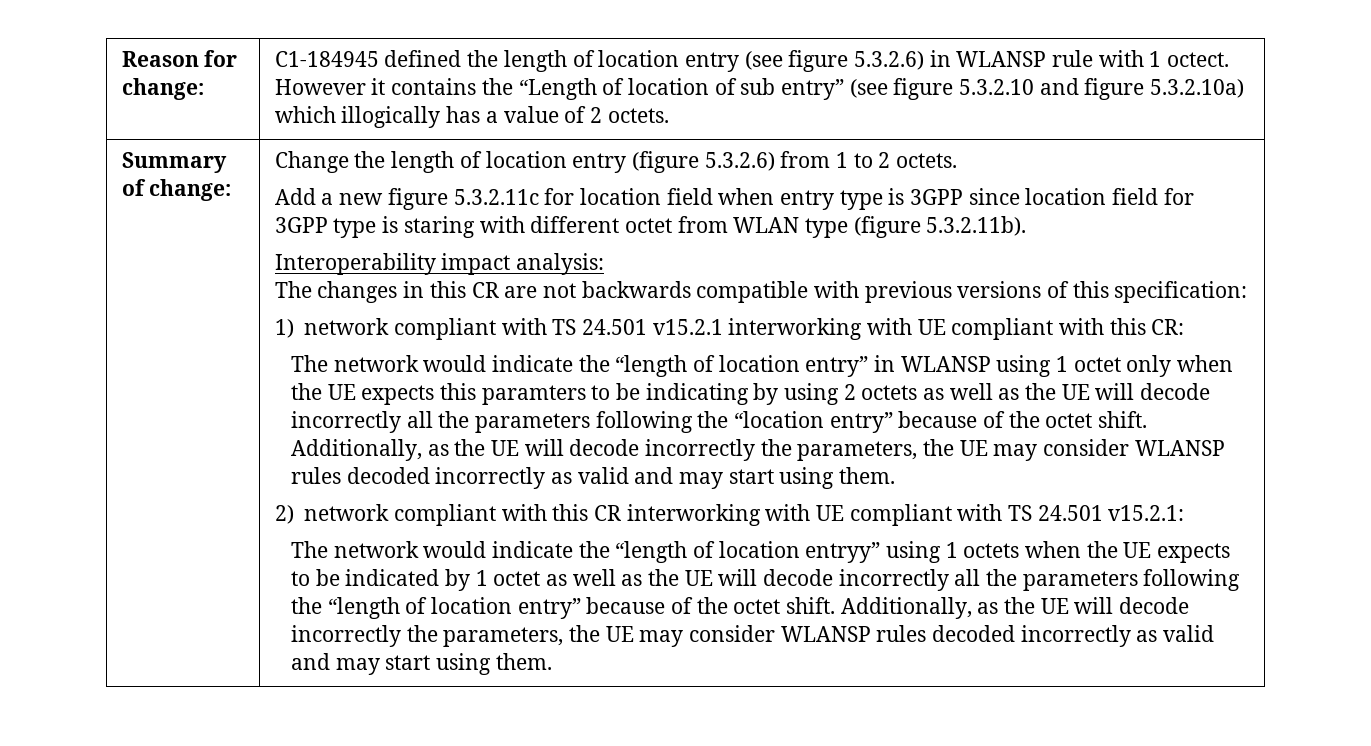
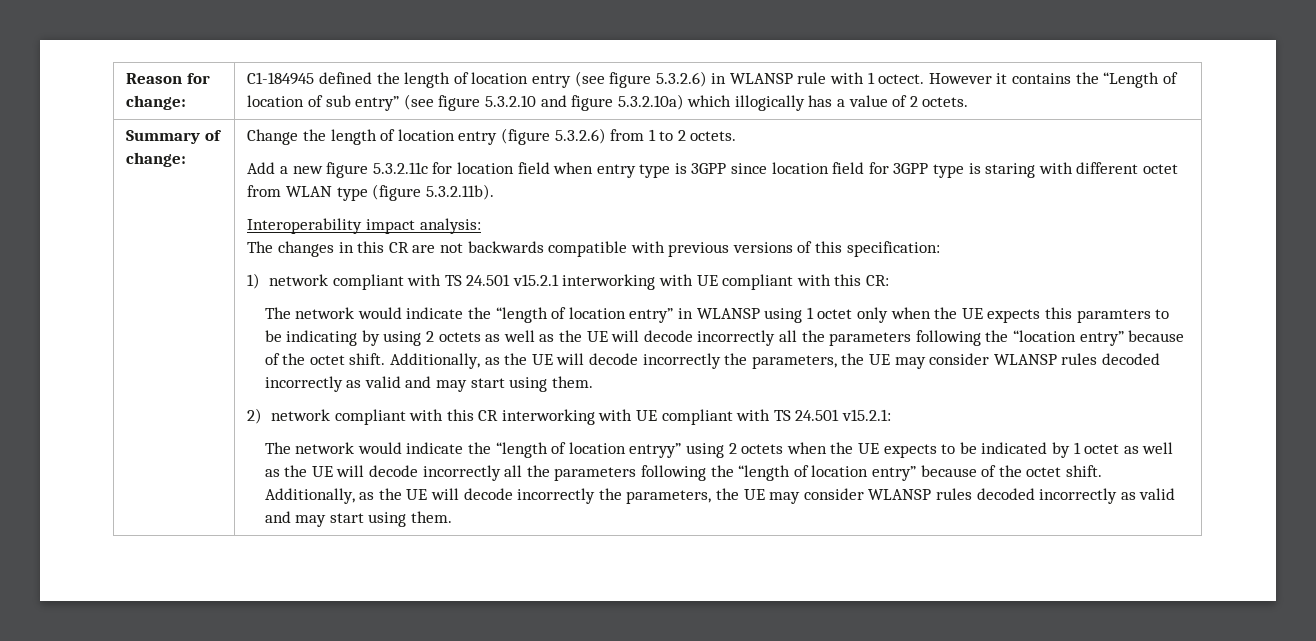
[945,542,958,558] 1 -> [728,443,737,454] 2

